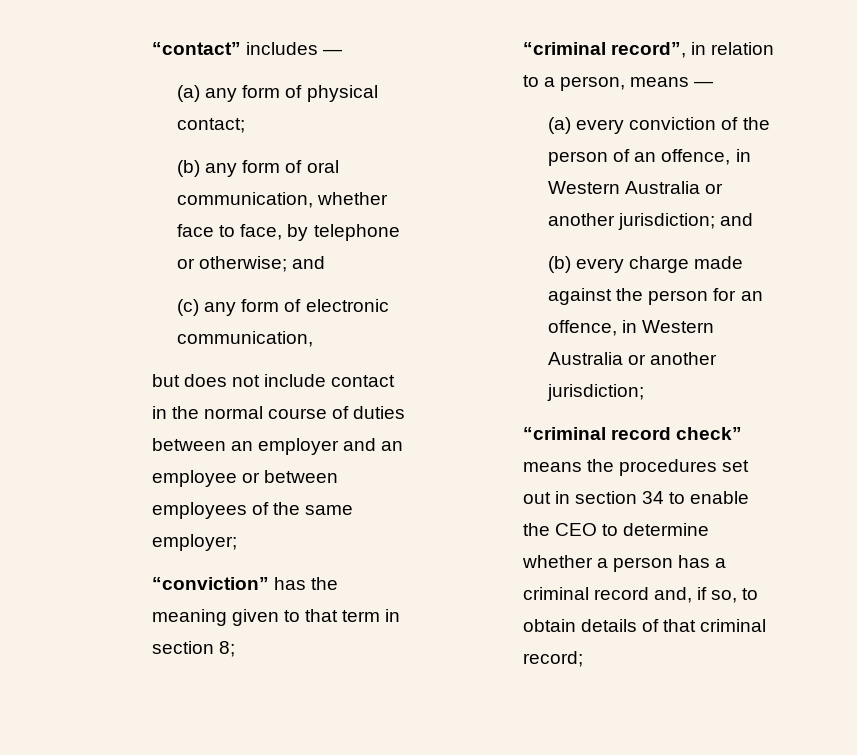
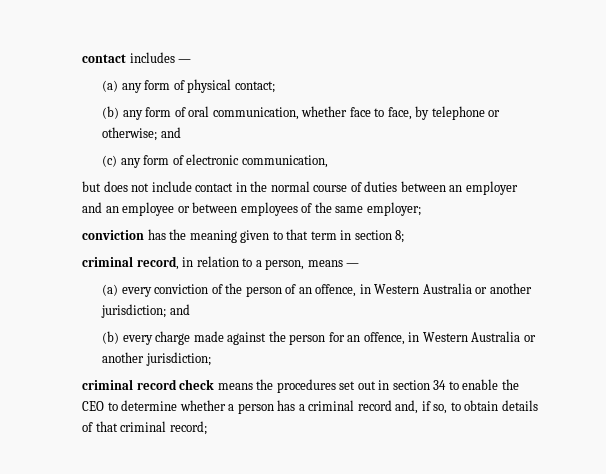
[151,42,241,55] “contact” -> [82,54,127,63] contact
[151,577,269,590] “conviction” -> [82,230,145,240] conviction
[522,42,686,58] “criminal record”, -> [82,256,179,270] criminal record,
[522,427,742,440] “criminal record check” -> [82,379,215,390] criminal record check

